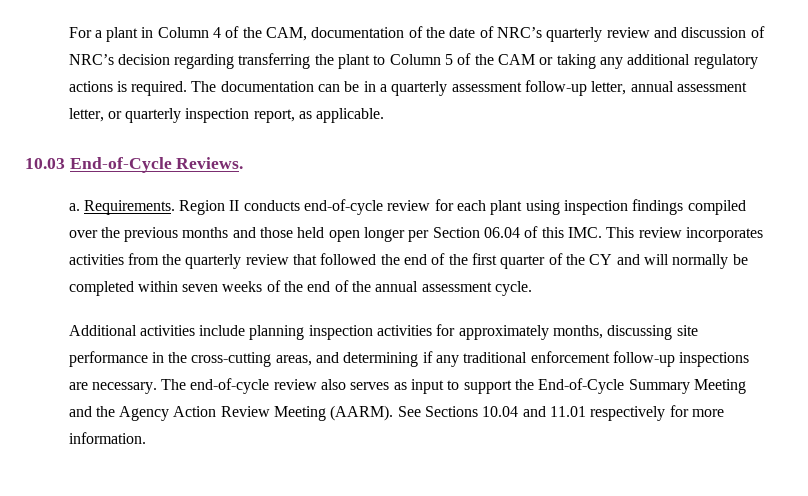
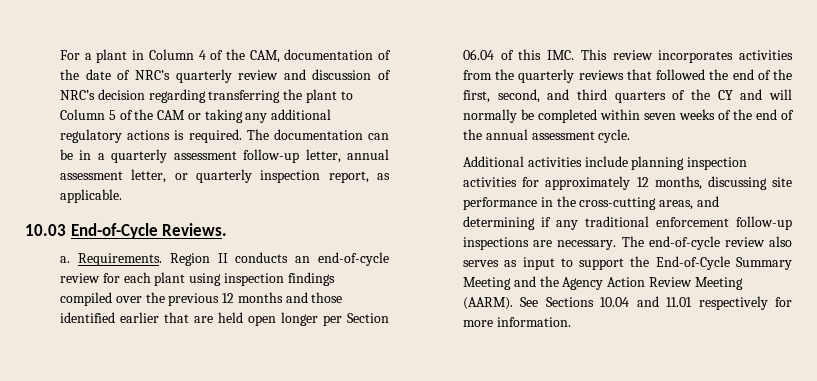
(300, 205) none -> [295,256,311,263] an
(179, 234) none -> [222,293,235,303] 12
(294, 232) none -> [60,312,214,323] identified earlier that are
[245,254,289,265] review -> [578,70,624,80] reviews
[472,253,546,269] first quarter -> [463,89,666,103] first, second, and third quarters
(549, 332) none -> [636,177,649,187] 12

